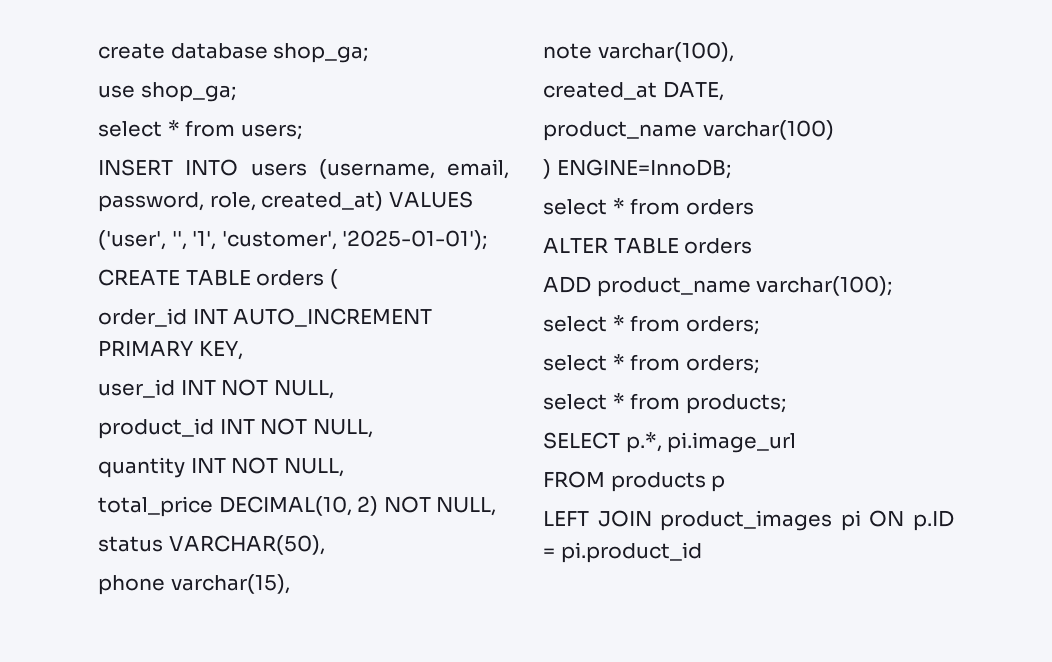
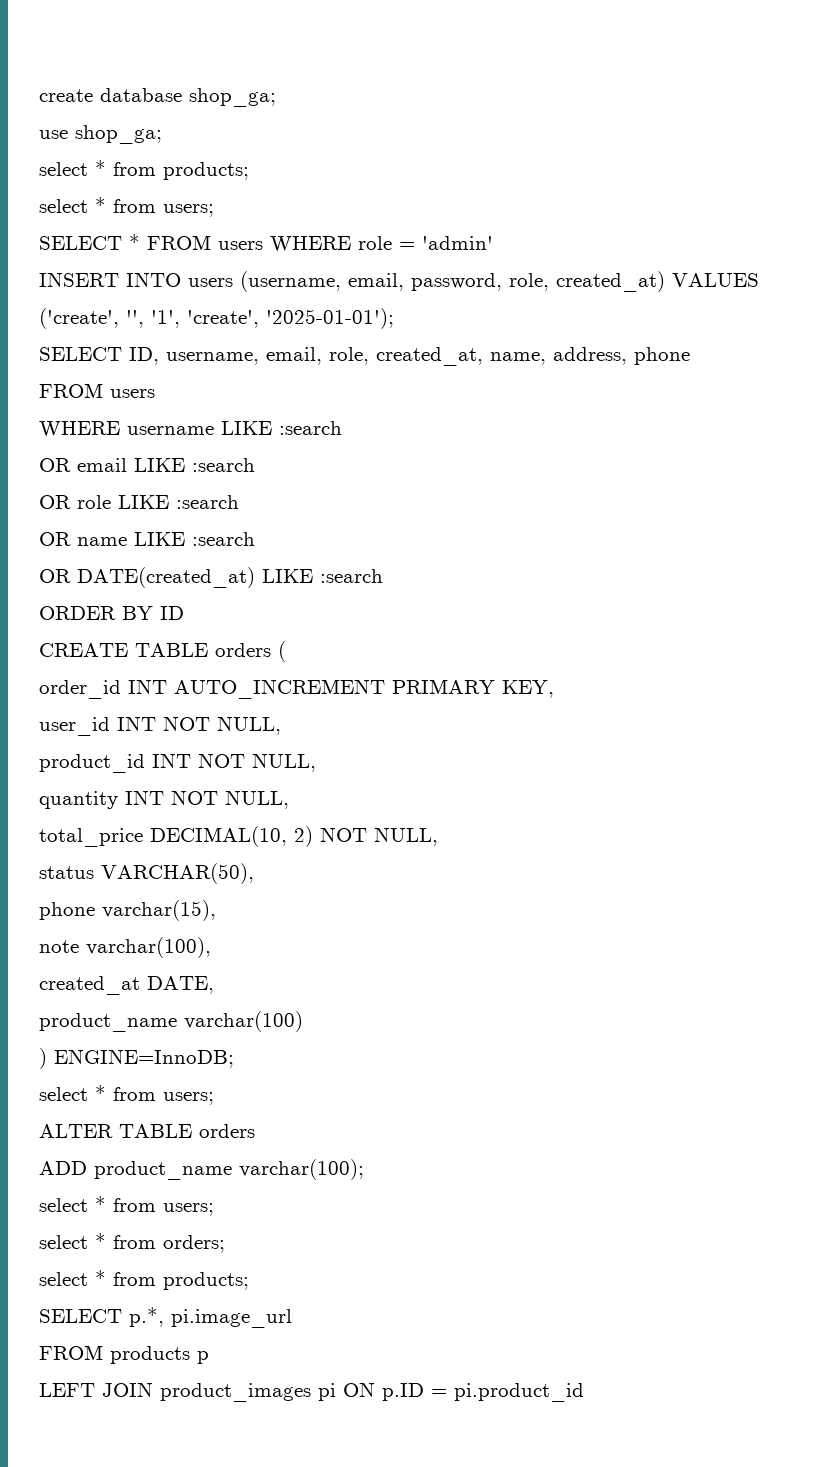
[98,120,302,140] // select * from users; -> [39,160,249,180] [39,197,214,217] [39,234,493,252] // select * from products; // select * from users; // SELECT * FROM users WHERE role = 'admin'
[98,230,166,250] ('user', -> [39,308,119,329] ('create',
[221,231,337,250] 'customer', -> [187,310,259,328] 'create',
(488, 240) none -> [39,347,690,366] [39,383,155,398] [39,421,342,437] [39,458,255,472] [39,495,239,509] [39,532,255,546] [39,567,383,588] [39,606,184,620] // SELECT ID, username, email, role, created_at, name, address, phone // FROM users // WHERE username LIKE :search // OR email LIKE :search // OR role LIKE :search // OR name LIKE :search // OR DATE(created_at) LIKE :search // ORDER BY ID
[685,199,754,215] orders -> [163,1092,214,1105] users;
[685,316,759,335] orders; -> [163,1203,214,1216] users;

